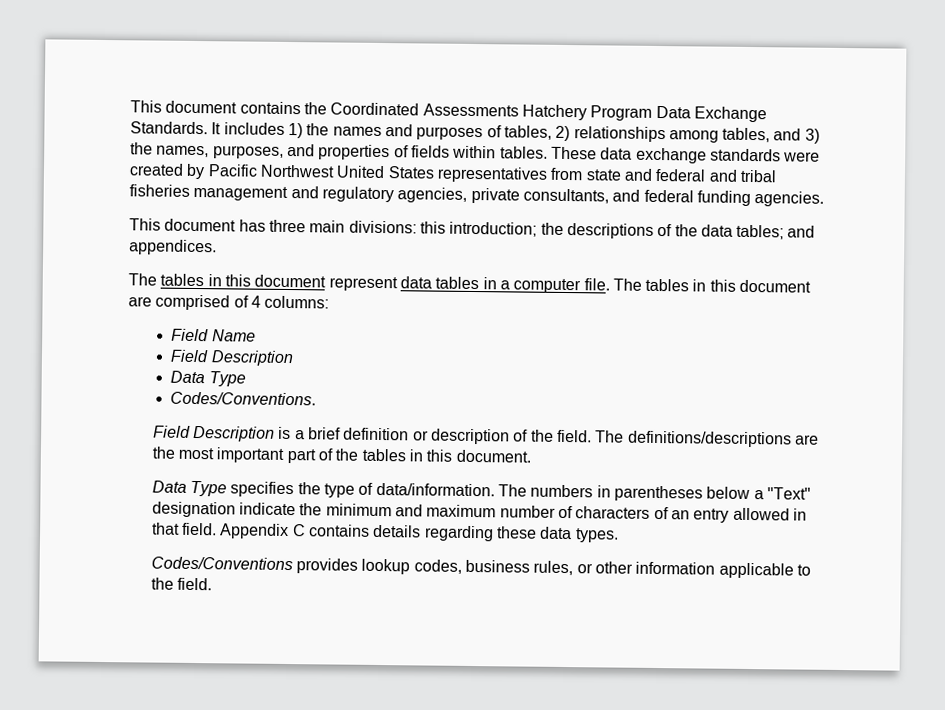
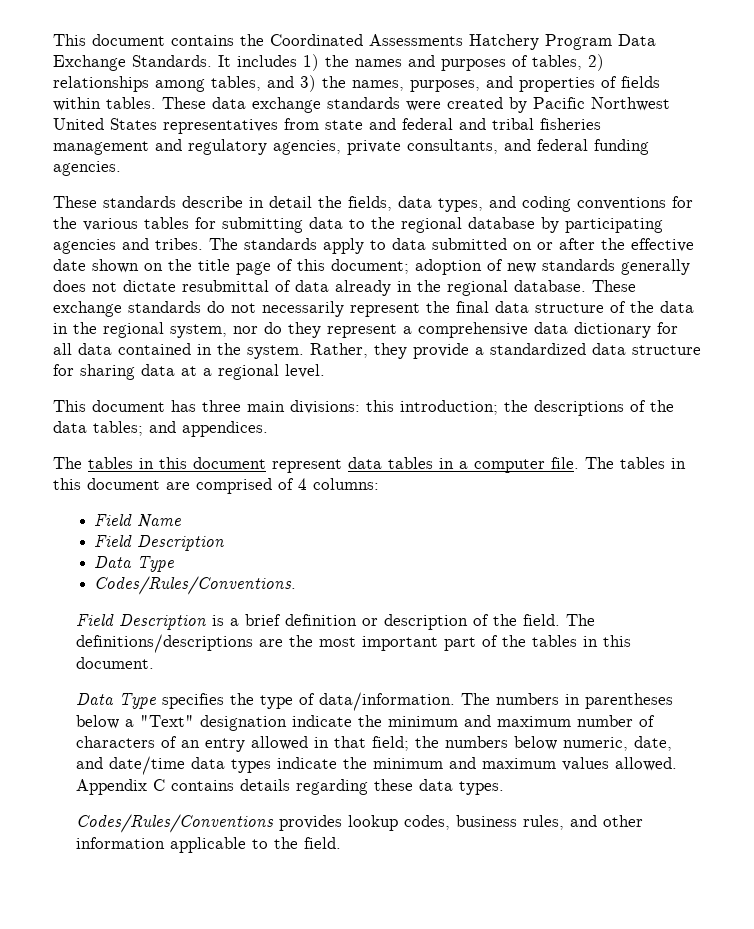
(825, 199) none -> [53,196,693,212] [53,217,663,233] [53,238,694,254] [53,259,690,275] [53,280,636,296] [53,301,694,317] [53,322,678,338] [53,343,701,359] [53,364,325,380] // These standards describe in detail the fields, data types, and coding conventions for the various tables for submitting data to the regional database by participating agencies and tribes. The standards apply to data submitted on or after the effective date shown on the title page of this document; adoption of new standards generally does not dictate resubmittal of data already in the regional database. These exchange standards do not necessarily represent the final data structure of the data in the regional system, nor do they represent a comprehensive data dictionary for all data contained in the system. Rather, they provide a standardized data structure for sharing data at a regional level.
[170,391,317,406] Codes/Conventions. -> [94,576,297,595] Codes/Rules/Conventions.
[182,522,218,536] field. -> [372,736,673,751] [76,756,678,775] field; the numbers below numeric, date, and date/time data types indicate the minimum and maximum values allowed.
[150,556,293,571] Codes/Conventions -> [76,814,275,833] Codes/Rules/Conventions
[576,563,593,574] or -> [570,815,598,827] and

